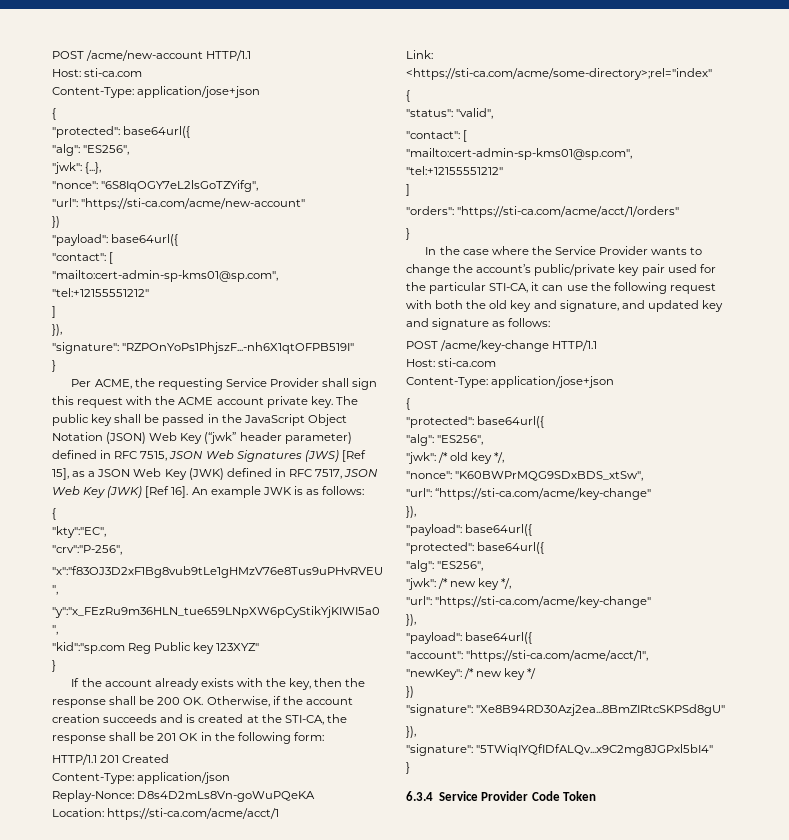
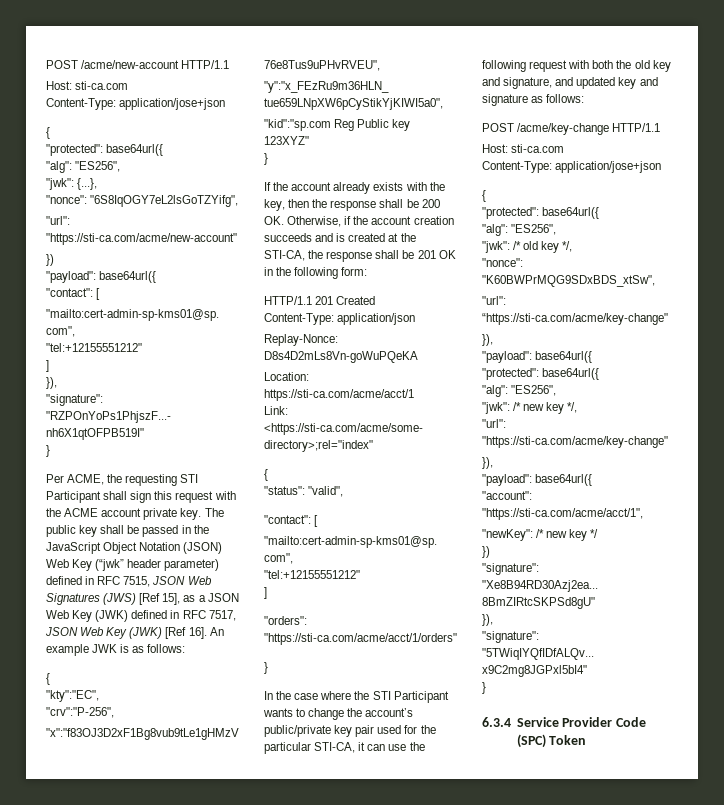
[225,378,320,387] Service Provider -> [180,474,199,483] [46,491,101,503] STI Participant
[555,246,649,255] Service Provider -> [372,691,449,703] STI Participant
(560, 796) none -> [516,734,546,748] (SPC)

